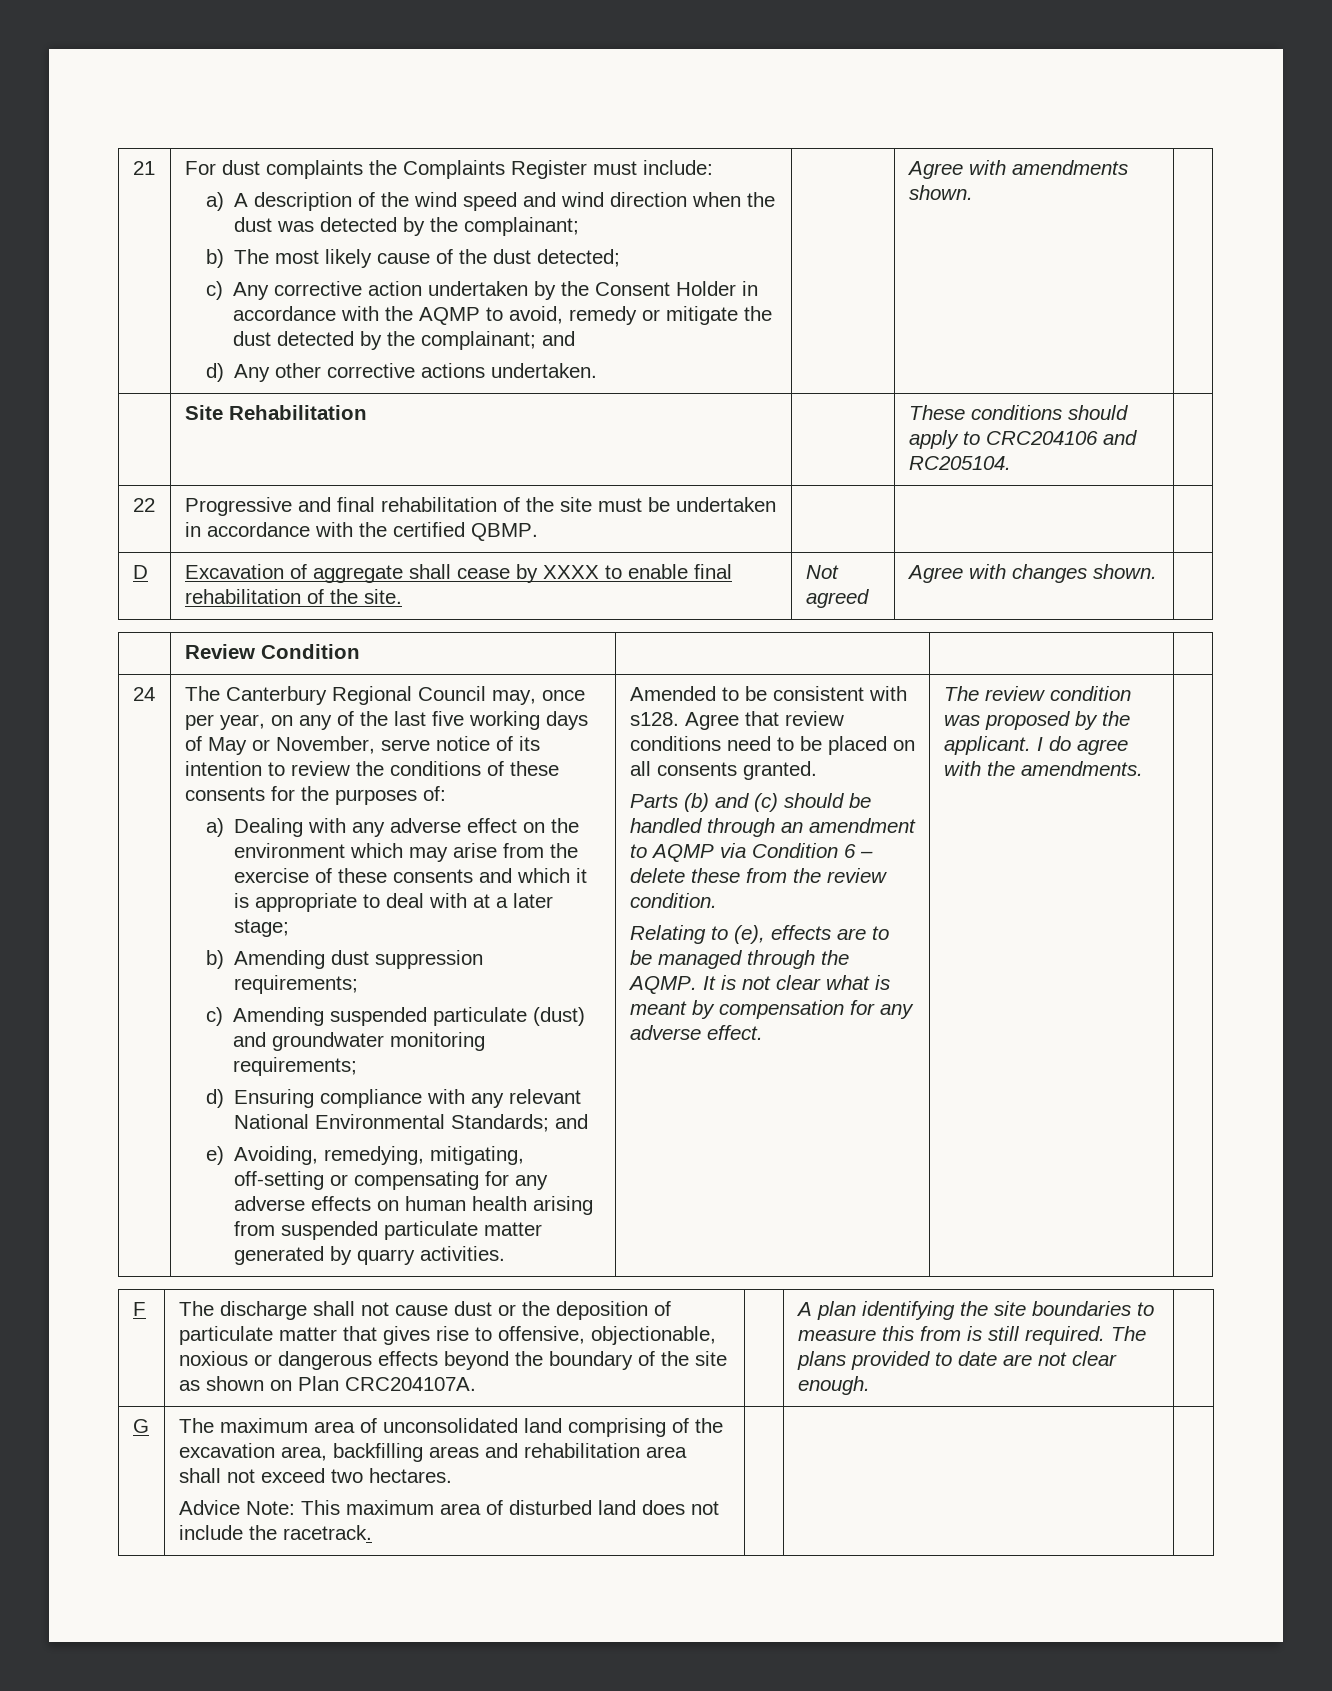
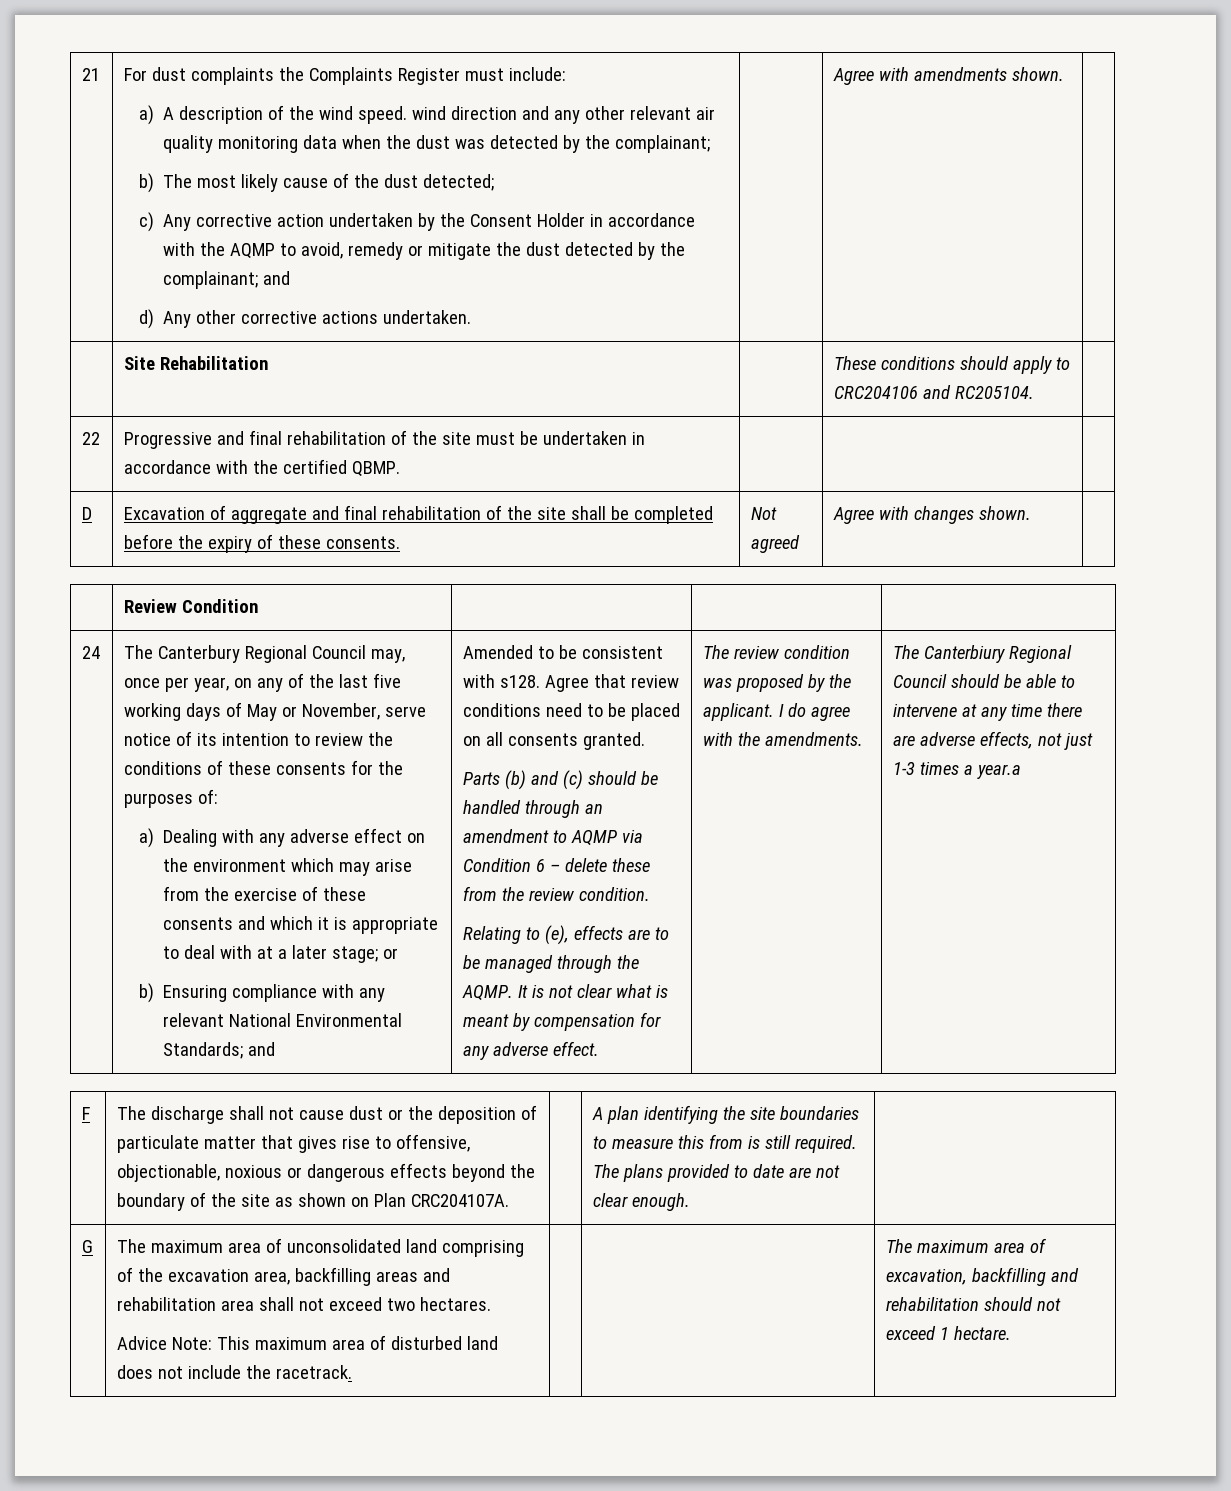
[462,192,687,211] speed and wind direction -> [357,106,715,124] [162,135,337,153] speed. wind direction and any other relevant air quality monitoring data
[408,564,732,583] [184,589,402,604] shall cease by XXXX to enable final rehabilitation of the site. -> [311,505,713,524] [123,534,400,553] and final rehabilitation of the site shall be completed before the expiry of these consents.
[205,950,483,969] [233,975,358,994] [205,1007,585,1026] [232,1032,485,1051] [232,1057,357,1076] [205,1089,224,1108] // b) Amending dust suppression requirements; // c) Amending suspended particulate (dust) and groundwater monitoring requirements; // d) -> [382,948,398,959] [138,983,154,1003] or // b)
[205,1146,524,1165] [233,1171,548,1190] [233,1196,593,1215] [233,1221,542,1240] [233,1246,505,1265] // e) Avoiding, remedying, mitigating, off-setting or compensating for any adverse effects on human health arising from suspended particulate matter generated by quarry activities. -> (275, 1049) none
(1143, 768) none -> [892,645,1072,663] [892,674,1075,688] [892,703,1082,721] [892,731,1093,750] [892,762,1021,779] The Canterbiury Regional Council should be able to intervene at any time there are adverse effects, not just 1-3 times a year.a
(372, 1532) none -> [885,1238,1046,1253] [885,1267,1079,1286] [885,1297,1061,1311] [885,1326,1011,1340] The maximum area of excavation, backfilling and rehabilitation should not exceed 1 hectare.

